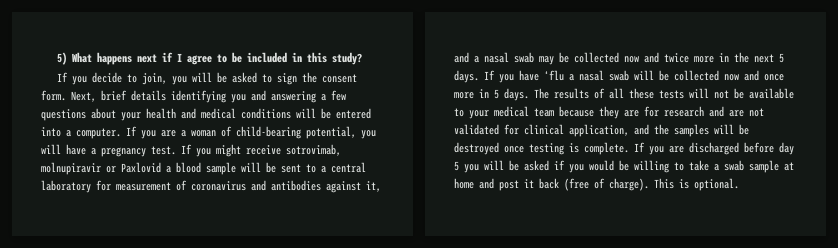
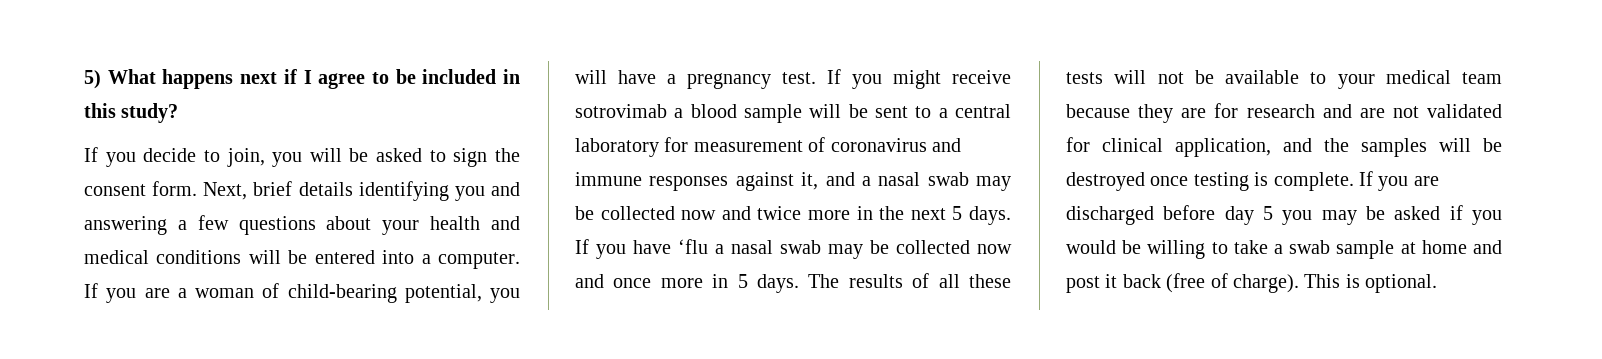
[286,144,341,156] [41,162,161,175] sotrovimab, molnupiravir or Paxlovid -> [575,104,667,118] sotrovimab
[271,180,321,191] antibodies -> [575,172,729,191] immune responses
[634,70,654,80] will -> [828,244,863,259] may
[484,160,504,170] will -> [1321,210,1357,225] may

